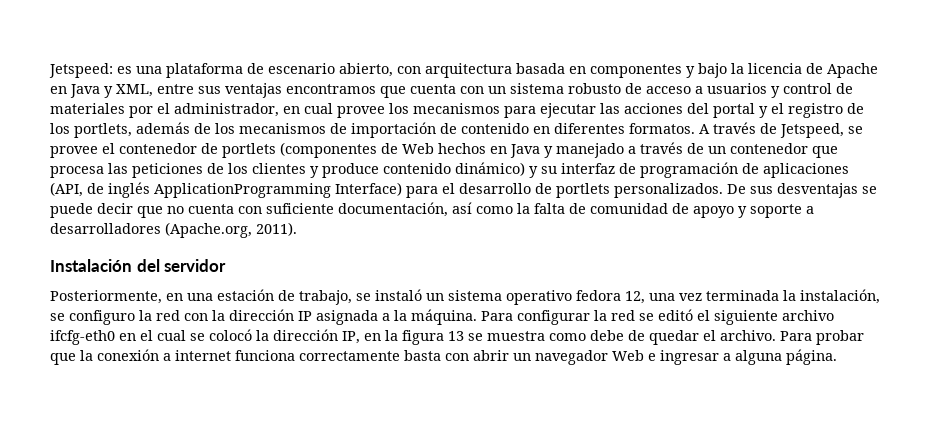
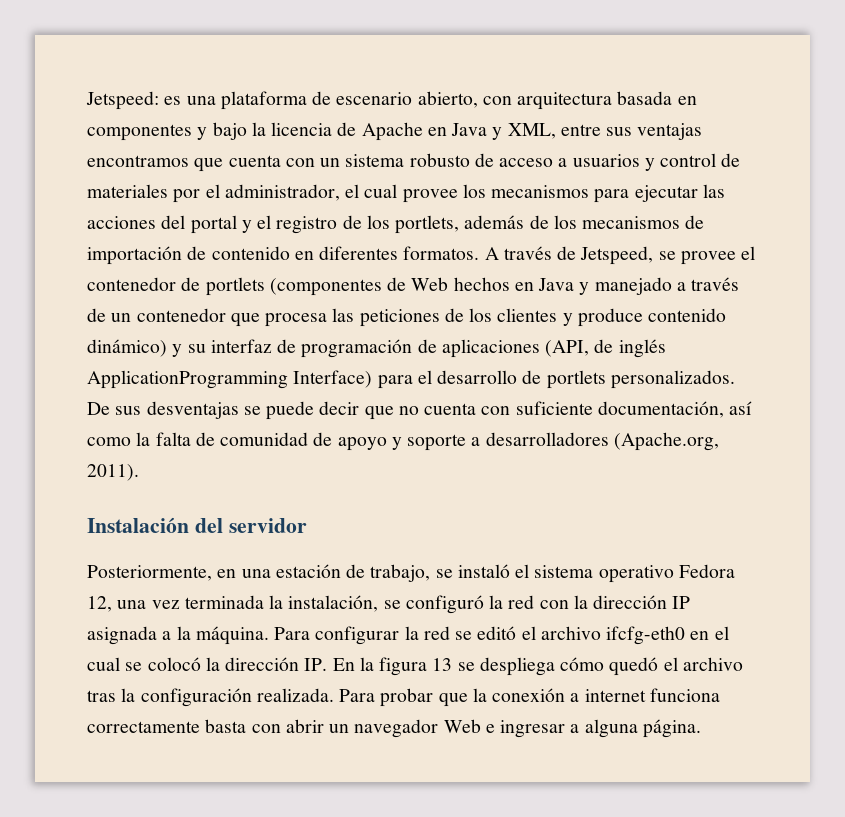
[283,106,300,114] en -> [345,184,360,198] el
[426,293,444,301] un -> [515,564,530,578] el
[576,290,621,301] fedora -> [678,564,735,578] Fedora
[69,310,135,325] configuro -> [405,595,484,614] configuró
[714,310,778,325] siguiente -> (536, 633) none
[342,331,381,344] IP, en -> [304,658,355,671] IP. En
[487,330,776,345] muestra como debe de quedar el archivo. -> [479,657,743,676] [87,688,334,707] despliega cómo quedó el archivo tras la configuración realizada.

